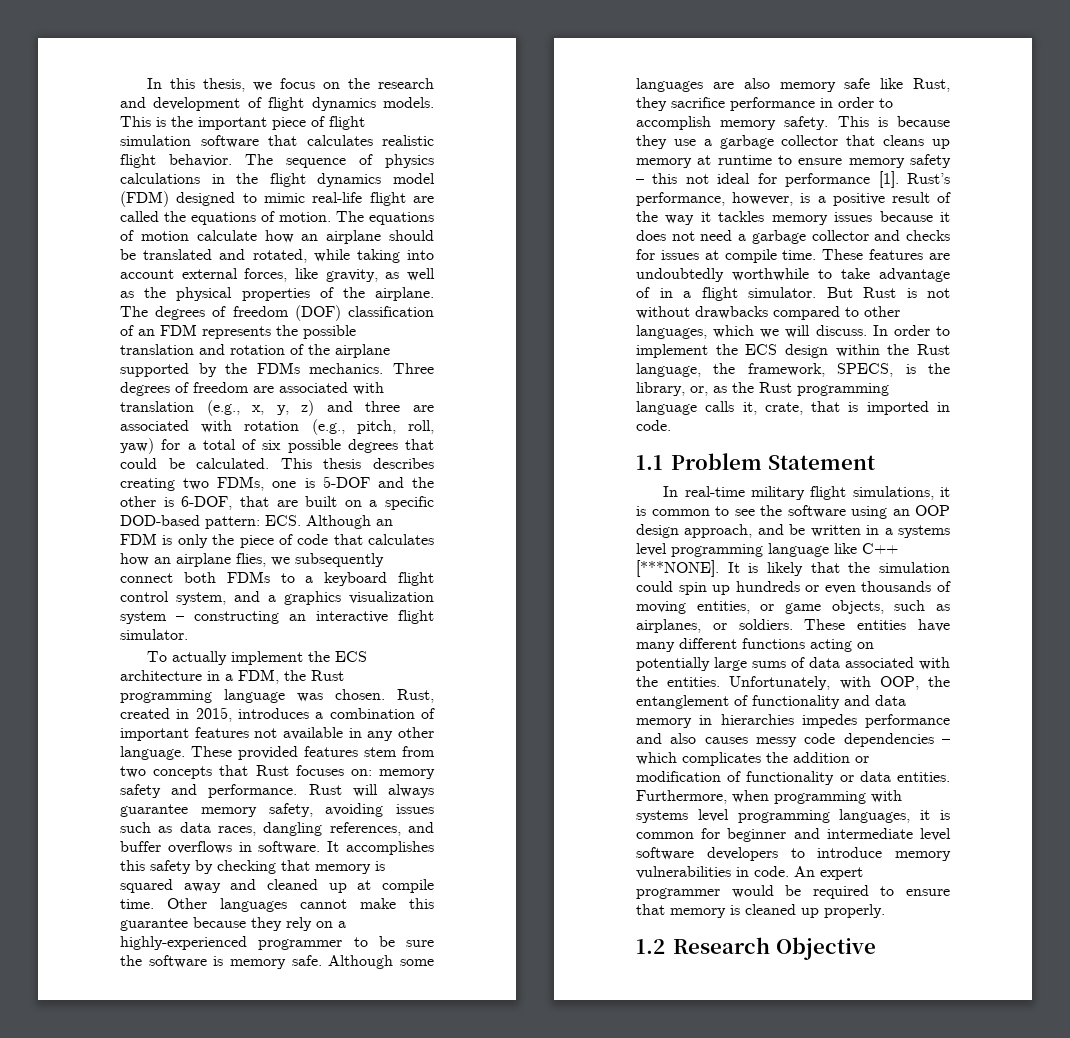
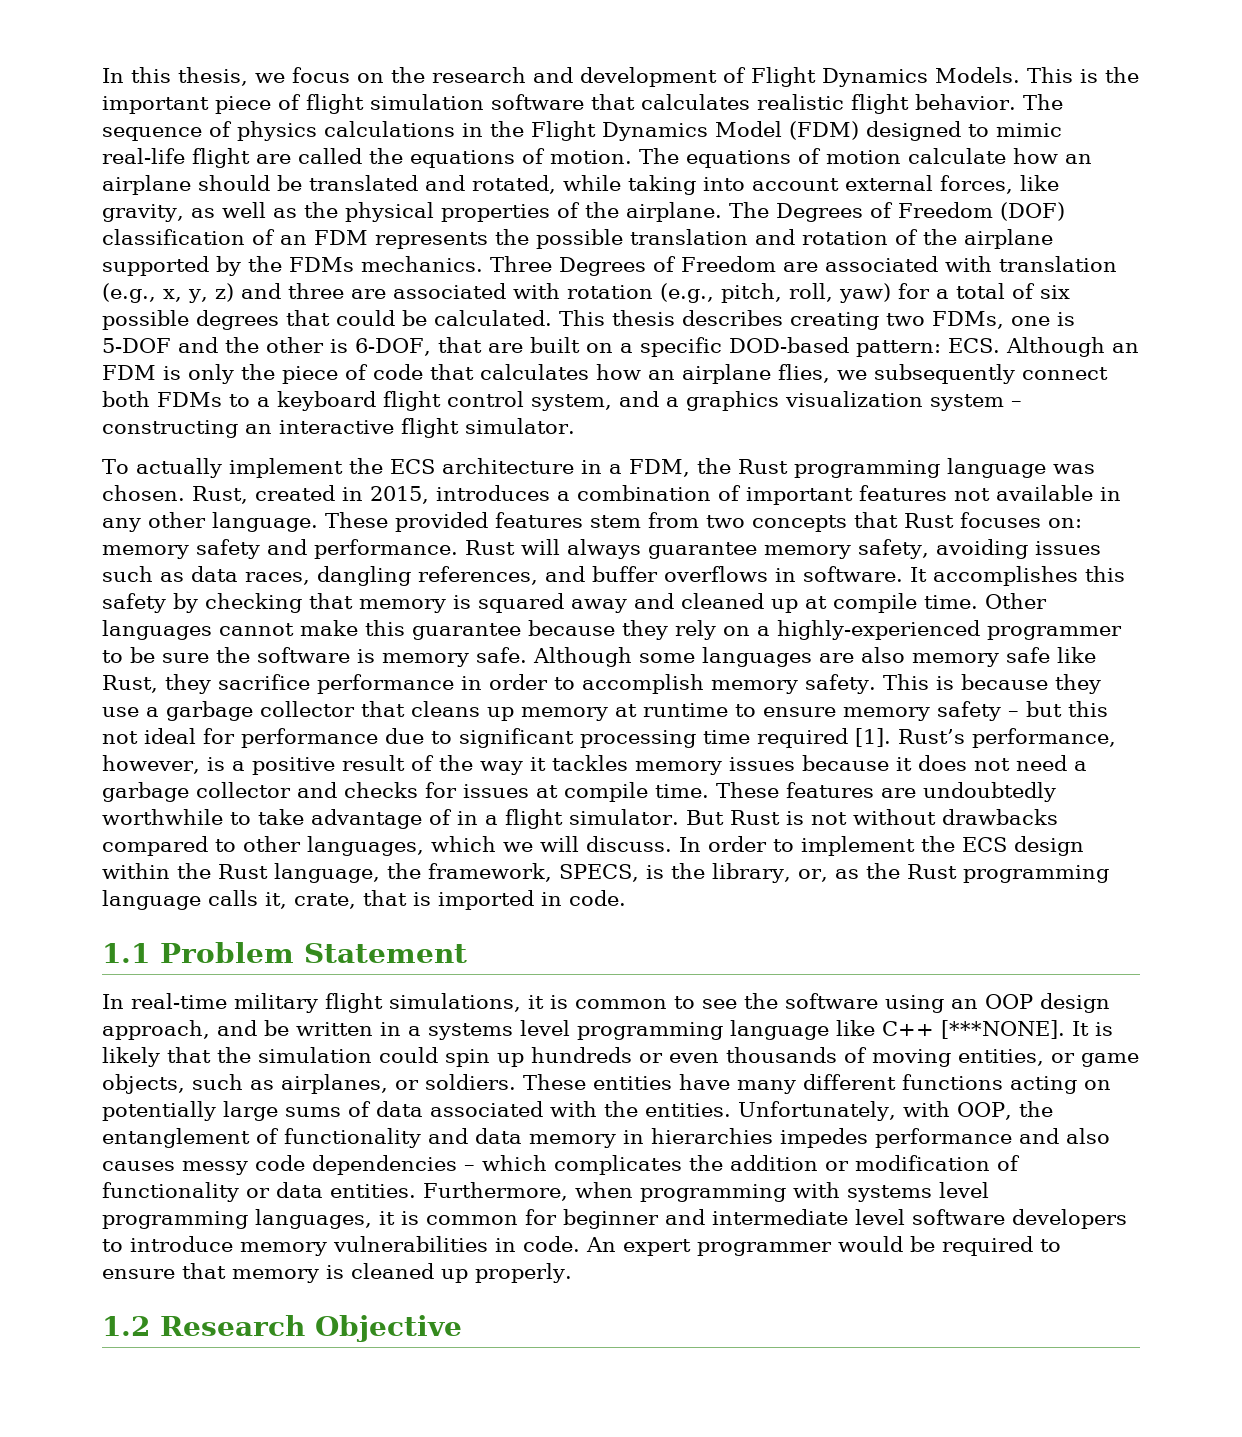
[268,97,434,111] flight dynamics models. -> [751,67,1020,87] Flight Dynamics Models.
[269,173,435,187] flight dynamics model -> [531,121,782,141] Flight Dynamics Model
[155,306,289,320] degrees of freedom -> [775,202,993,222] Degrees of Freedom
[120,382,249,396] degrees of freedom -> [559,256,776,276] Degrees of Freedom
(644, 181) none -> [1026,701,1062,717] but
(871, 180) none -> [385,728,848,748] due to significant processing time required

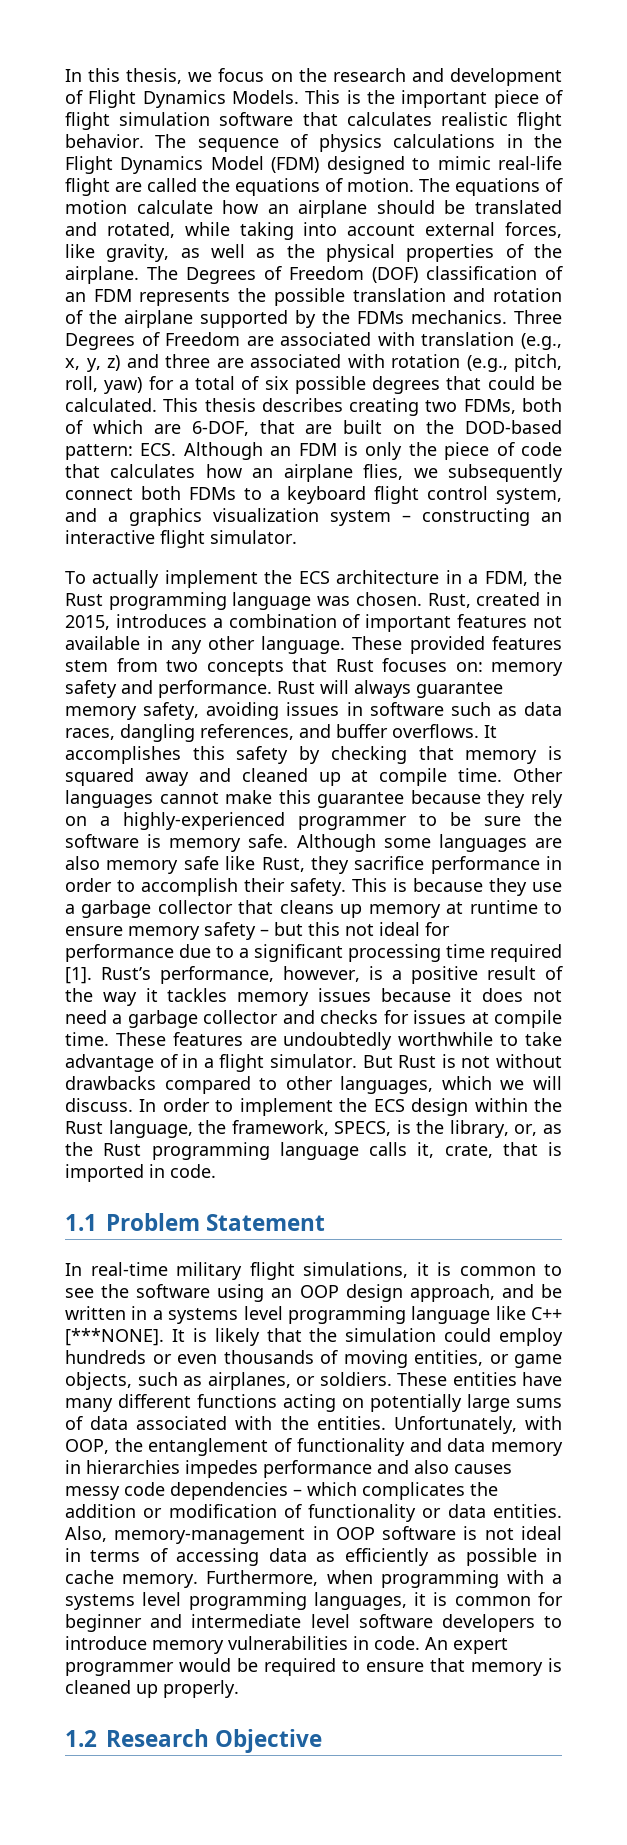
[1011,312,1075,326] [102,337,348,353] one is 5-DOF and the other is -> [522,398,562,412] [65,420,181,434] both of which are
[619,337,722,357] a specific -> [426,420,455,434] the
(1101, 548) none -> [346,702,444,716] in software
[664,566,903,582] overflows in software. -> [392,724,479,738] overflows.
[711,680,798,694] memory -> [244,878,285,892] their
(452, 737) none -> [239,948,249,958] a
[445,1049,524,1067] spin up -> [499,1328,563,1346] employ
(416, 1191) none -> [65,1526,562,1544] [65,1548,562,1566] [65,1570,199,1588] Also, memory-management in OOP software is not ideal in terms of accessing data as efficiently as possible in cache memory.
(840, 1190) none -> [552,1574,562,1584] a

